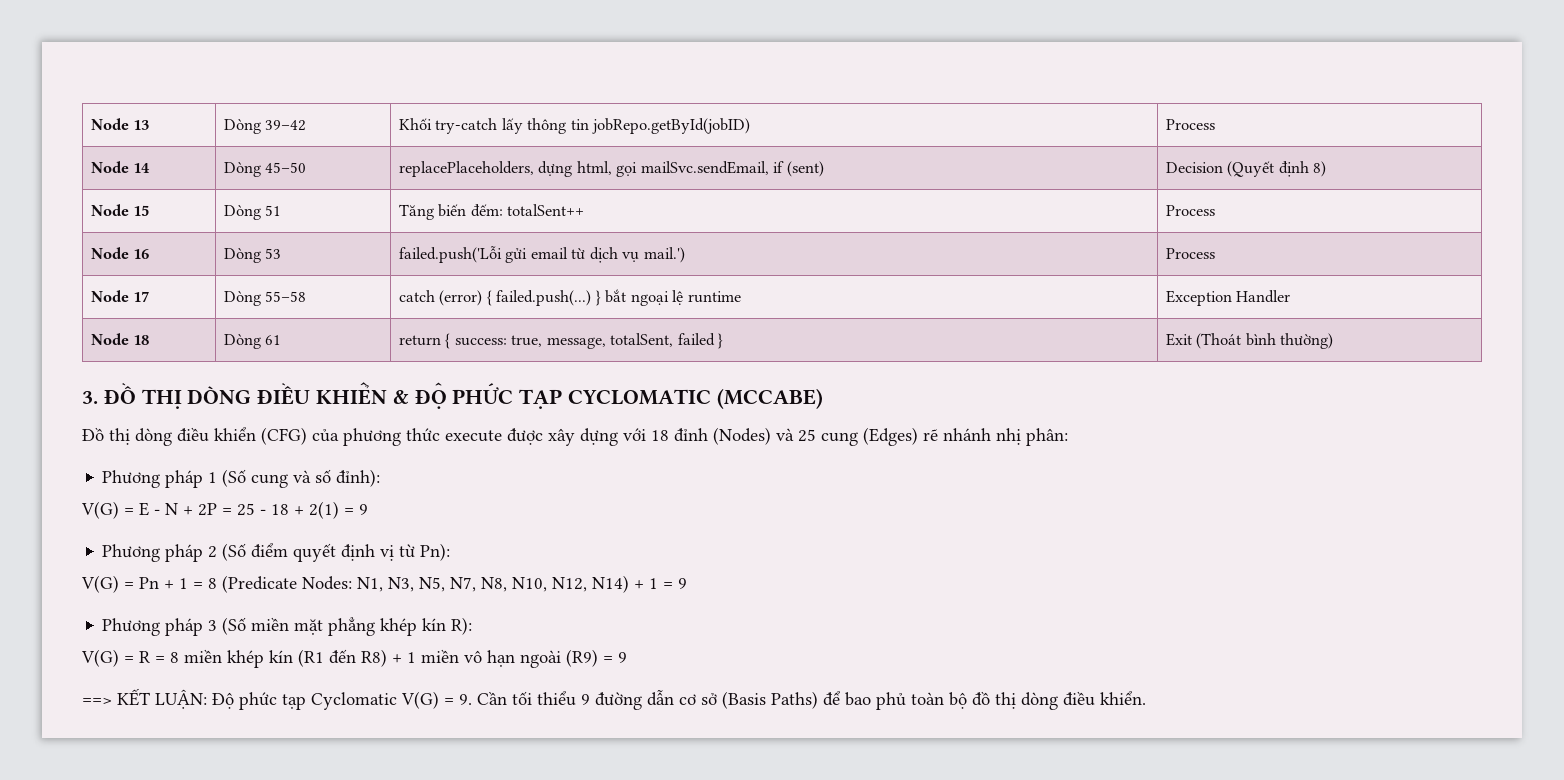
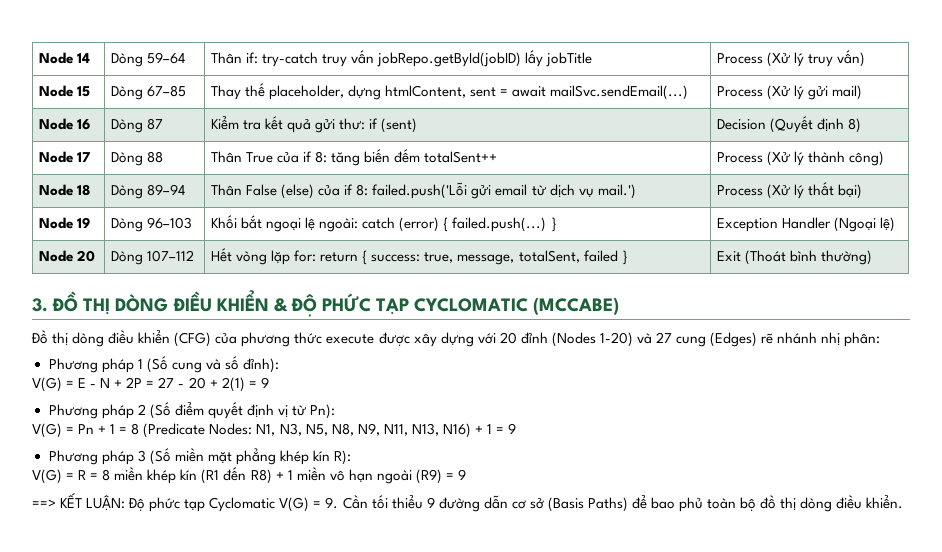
[90,118,150,130] [223,119,307,134] [398,118,751,134] [1165,119,1215,130] [90,161,151,173] [223,162,307,177] [398,161,769,177] Node 13 | Dòng 39–42 | Khối try-catch lấy thông tin jobRepo.getById(jobID) | Process // Node 14 | Dòng 45–50 | replacePlaceholders, dựng html, gọi mailSvc.sendEmail, -> [39,52,91,64] [111,52,186,67] [211,50,593,67] [717,50,866,67] [39,85,91,97] [111,85,187,100] [211,83,689,100] [717,85,863,100] [39,118,91,130] [111,118,164,133] [211,116,366,133] Node 14 | Dòng 59–64 | Thân if: try-catch truy vấn jobRepo.getById(jobID) lấy jobTitle | Process (Xử lý truy vấn) // Node 15 | Dòng 67–85 | Thay thế placeholder, dựng htmlContent, sent = await mailSvc.sendEmail(...) | Process (Xử lý gửi mail) // Node 16 | Dòng 87 | Kiểm tra kết quả gửi thư:
[133,205,150,216] [223,205,282,220] [398,204,585,220] [1165,205,1215,216] [90,247,150,259] [223,248,282,263] 15 | Dòng 51 | Tăng biến đếm: totalSent++ | Process // Node 16 | Dòng 53 | -> [77,152,91,162] [111,151,164,166] [211,149,498,166] [717,151,885,166] [39,184,91,196] [111,184,186,199] [211,184,369,199] 17 | Dòng 88 | Thân True của if 8: tăng biến đếm totalSent++ | Process (Xử lý thành công) // Node 18 | Dòng 89–94 | Thân False (else) của if 8:
[90,290,150,302] [223,291,307,306] // Node 17 | Dòng 55–58 | -> [767,182,863,199] [39,217,91,229] [111,217,193,232] [211,215,359,232] (Xử lý thất bại) // Node 19 | Dòng 96–103 | Khối bắt ngoại lệ ngoài:
[605,289,741,306] bắt ngoại lệ runtime -> (557, 224) none
[90,333,150,345] [223,334,282,349] // Node 18 | Dòng 61 | -> [834,217,896,232] [39,250,96,262] [111,250,195,265] [211,248,317,265] (Ngoại lệ) // Node 20 | Dòng 107–112 | Hết vòng lặp for:
[651,427,816,445] 18 đỉnh (Nodes) và 25 -> [499,332,672,347] 20 đỉnh (Nodes 1-20) và 27
[237,503,289,516] 25 - 18 -> [158,377,206,389] 27 - 20
[450,575,629,593] N7, N8, N10, N12, N14) -> [331,423,471,438] N8, N9, N11, N13, N16)

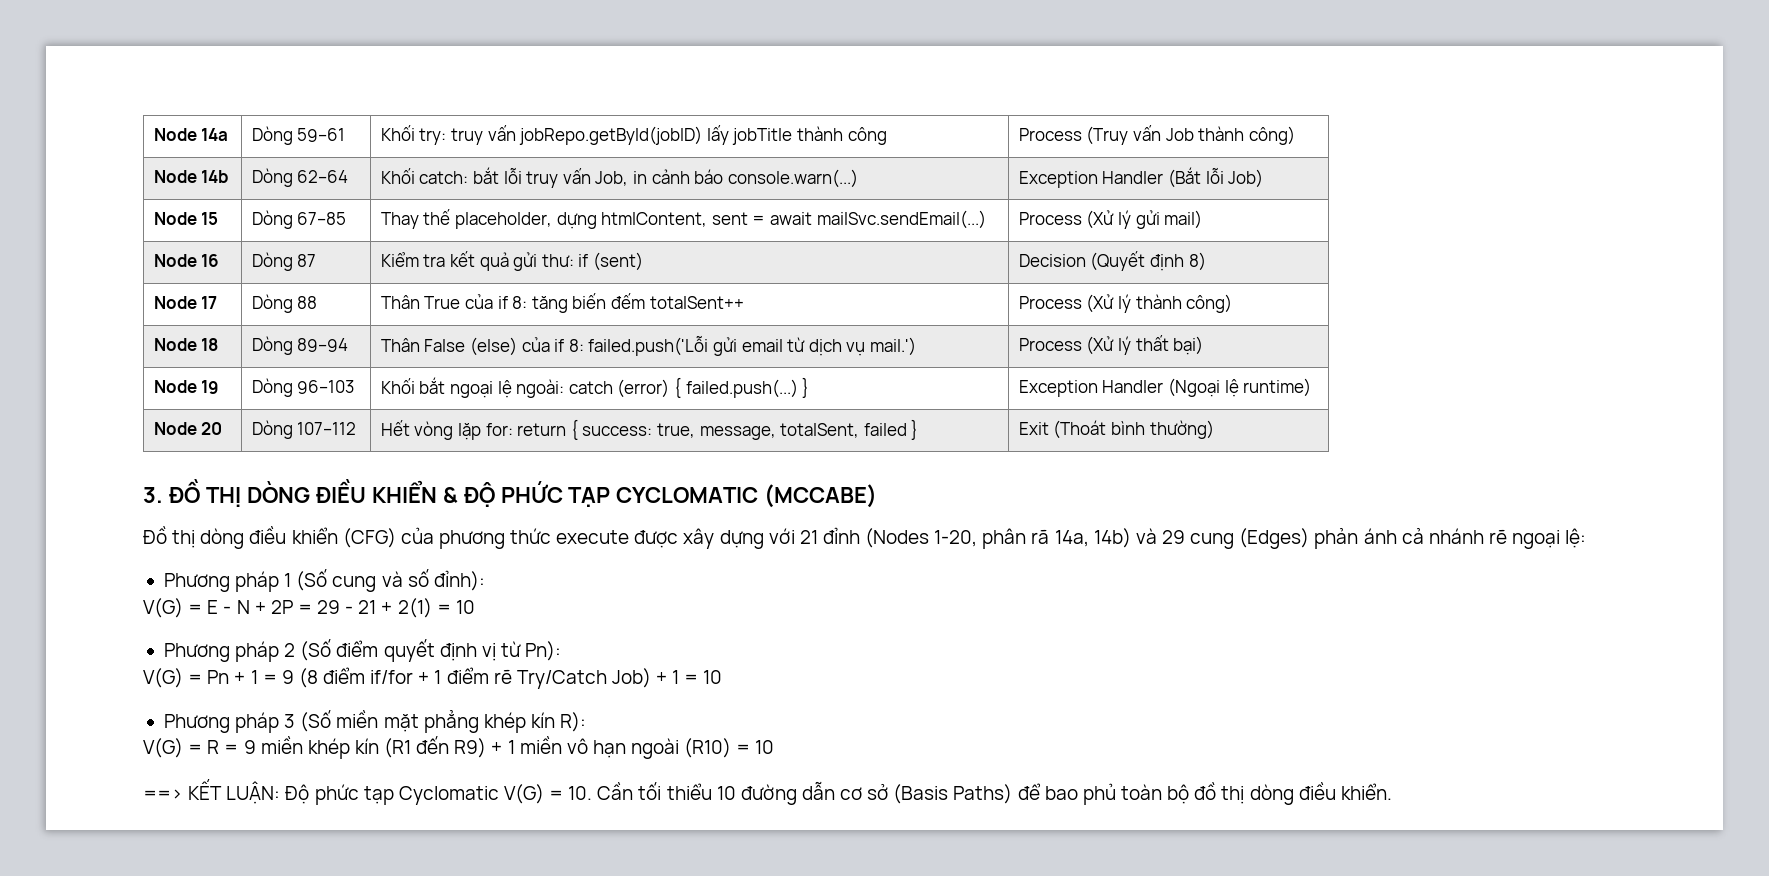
[39,52,91,64] [111,52,186,67] [211,52,319,67] Node 14 | Dòng 59–64 | Thân if: try-catch -> [153,128,229,141] [251,126,346,145] [380,125,447,145] Node 14a | Dòng 59–61 | Khối try:
[717,50,866,67] | Process (Xử lý truy vấn) -> [796,126,887,145] [1018,125,1295,145] [153,170,229,183] [251,168,349,187] [380,167,858,188] [1018,167,1264,188] thành công | Process (Truy vấn Job thành công) // Node 14b | Dòng 62–64 | Khối catch: bắt lỗi truy vấn Job, in cảnh báo console.warn(...) | Exception Handler (Bắt lỗi Job)
[880,217,896,232] lệ) -> [1224,378,1312,397] lệ runtime)
[499,332,517,344] 20 -> [799,530,818,544] 21
[599,332,881,347] 1-20) và 27 cung (Edges) rẽ nhánh nhị phân: -> [934,527,1587,549] 1-20, phân rã 14a, 14b) và 29 cung (Edges) phản ánh cả nhánh rẽ ngoại lệ:
[158,377,206,389] 27 - 20 -> [317,600,377,614] 29 - 21
[260,377,269,388] 9 -> [455,600,475,614] 10
[131,423,517,438] 8 (Predicate Nodes: N1, N3, N5, N8, N9, N11, N13, N16) + 1 = 9 -> [281,667,723,689] 9 (8 điểm if/for + 1 điểm rẽ Try/Catch Job) + 1 = 10
[102,469,111,481] 8 -> [243,740,256,754] 9
[250,469,272,484] R8) -> [454,738,487,758] R9)
[415,469,466,484] (R9) = 9 -> [684,738,775,758] (R10) = 10
[325,497,339,509] 9. -> [568,786,593,800] 10.
[426,497,435,508] 9 -> [716,786,736,800] 10

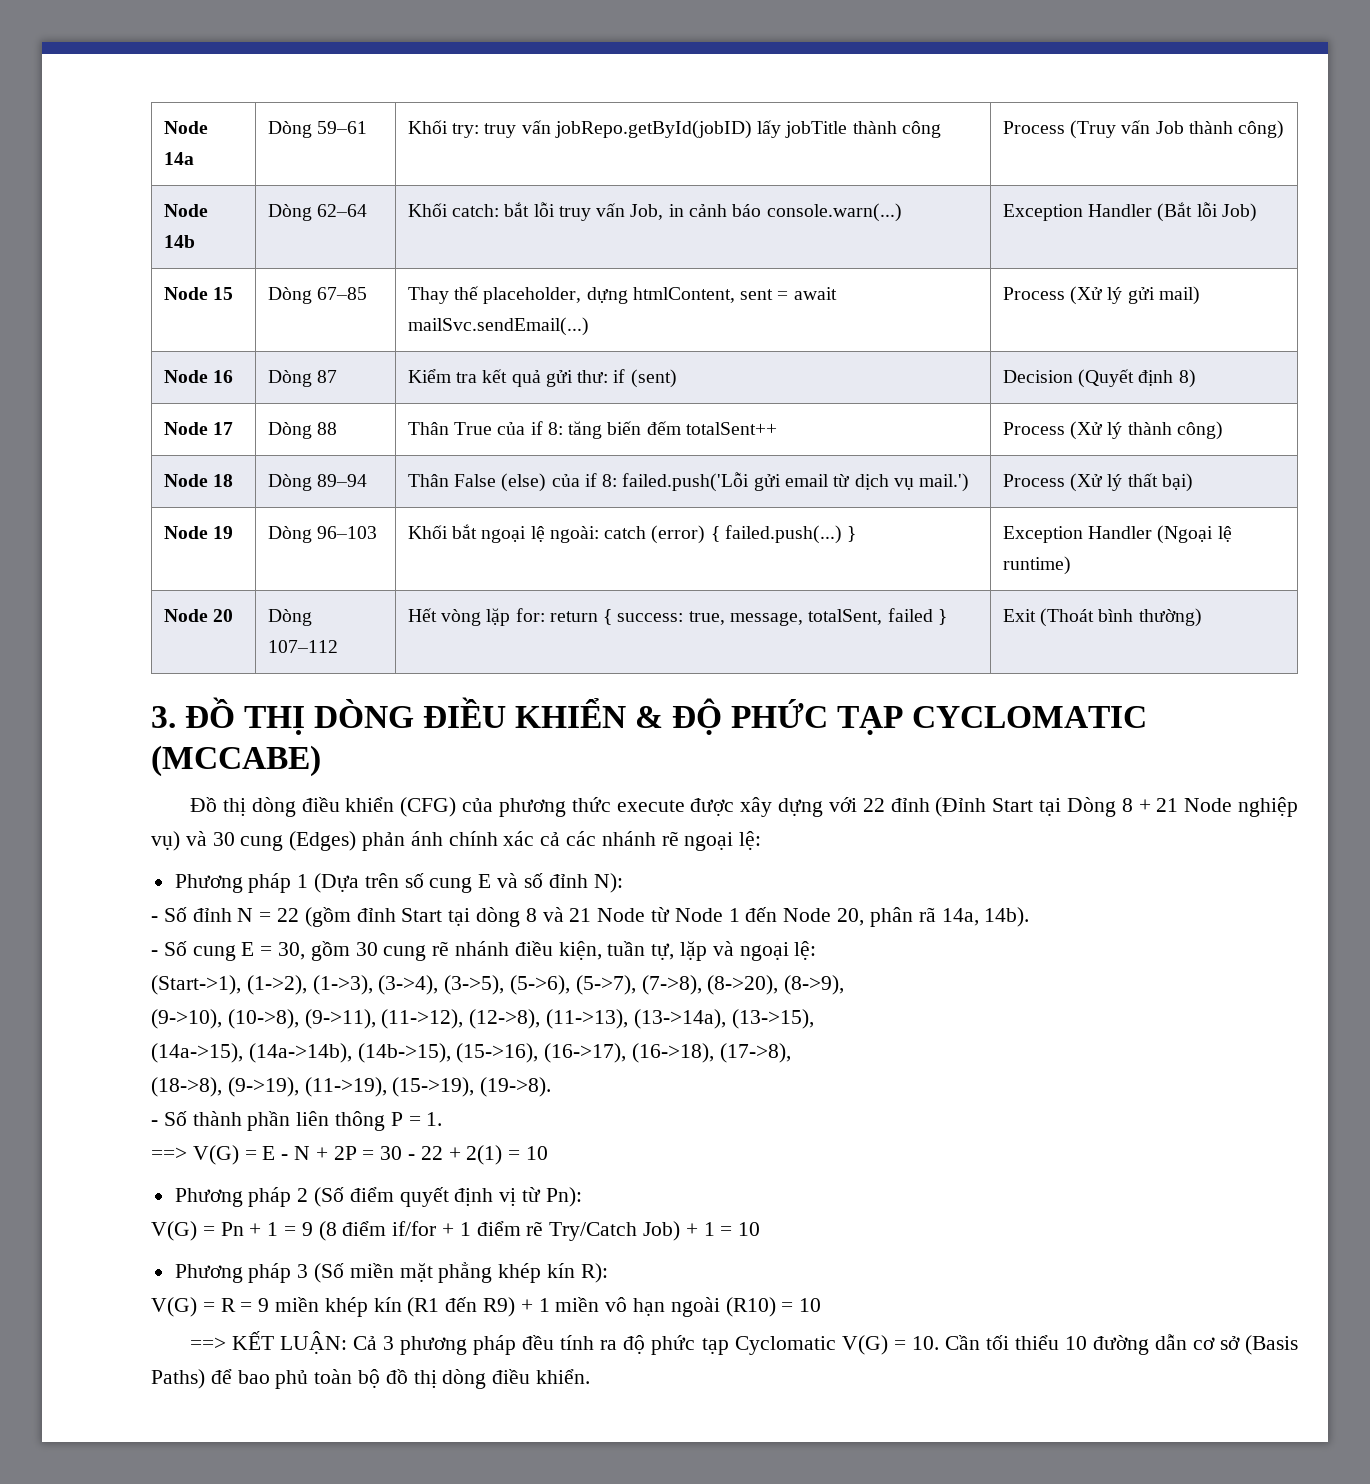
[799,527,1424,549] 21 đỉnh (Nodes 1-20, phân rã 14a, 14b) và 29 cung (Edges) phản ánh cả -> [862,797,1298,817] [151,831,597,851] 22 đỉnh (Đỉnh Start tại Dòng 8 + 21 Node nghiệp vụ) và 30 cung (Edges) phản ánh chính xác cả các
[296,569,485,592] (Số cung và số đỉnh): // -> [314,873,623,893] [151,907,1030,927] [151,941,817,961] [151,975,845,995] [151,1009,814,1029] [151,1043,791,1063] [151,1077,552,1097] [151,1111,443,1131] [151,1147,187,1160] (Dựa trên số cung E và số đỉnh N): // - Số đỉnh N = 22 (gồm đỉnh Start tại dòng 8 và 21 Node từ Node 1 đến Node 20, phân rã 14a, 14b). // - Số cung E = 30, gồm 30 cung rẽ nhánh điều kiện, tuần tự, lặp và ngoại lệ: // (Start->1), (1->2), (1->3), (3->4), (3->5), (5->6), (5->7), (7->8), (8->20), (8->9), // (9->10), (10->8), (9->11), (11->12), (12->8), (11->13), (13->14a), (13->15), // (14a->15), (14a->14b), (14b->15), (15->16), (16->17), (16->18), (17->8), // (18->8), (9->19), (11->19), (15->19), (19->8). // - Số thành phần liên thông P = 1. // ==>
[317,600,377,614] 29 - 21 -> [380,1146,443,1160] 30 - 22
[285,784,310,804] Độ -> [353,1335,646,1355] Cả 3 phương pháp đều tính ra độ

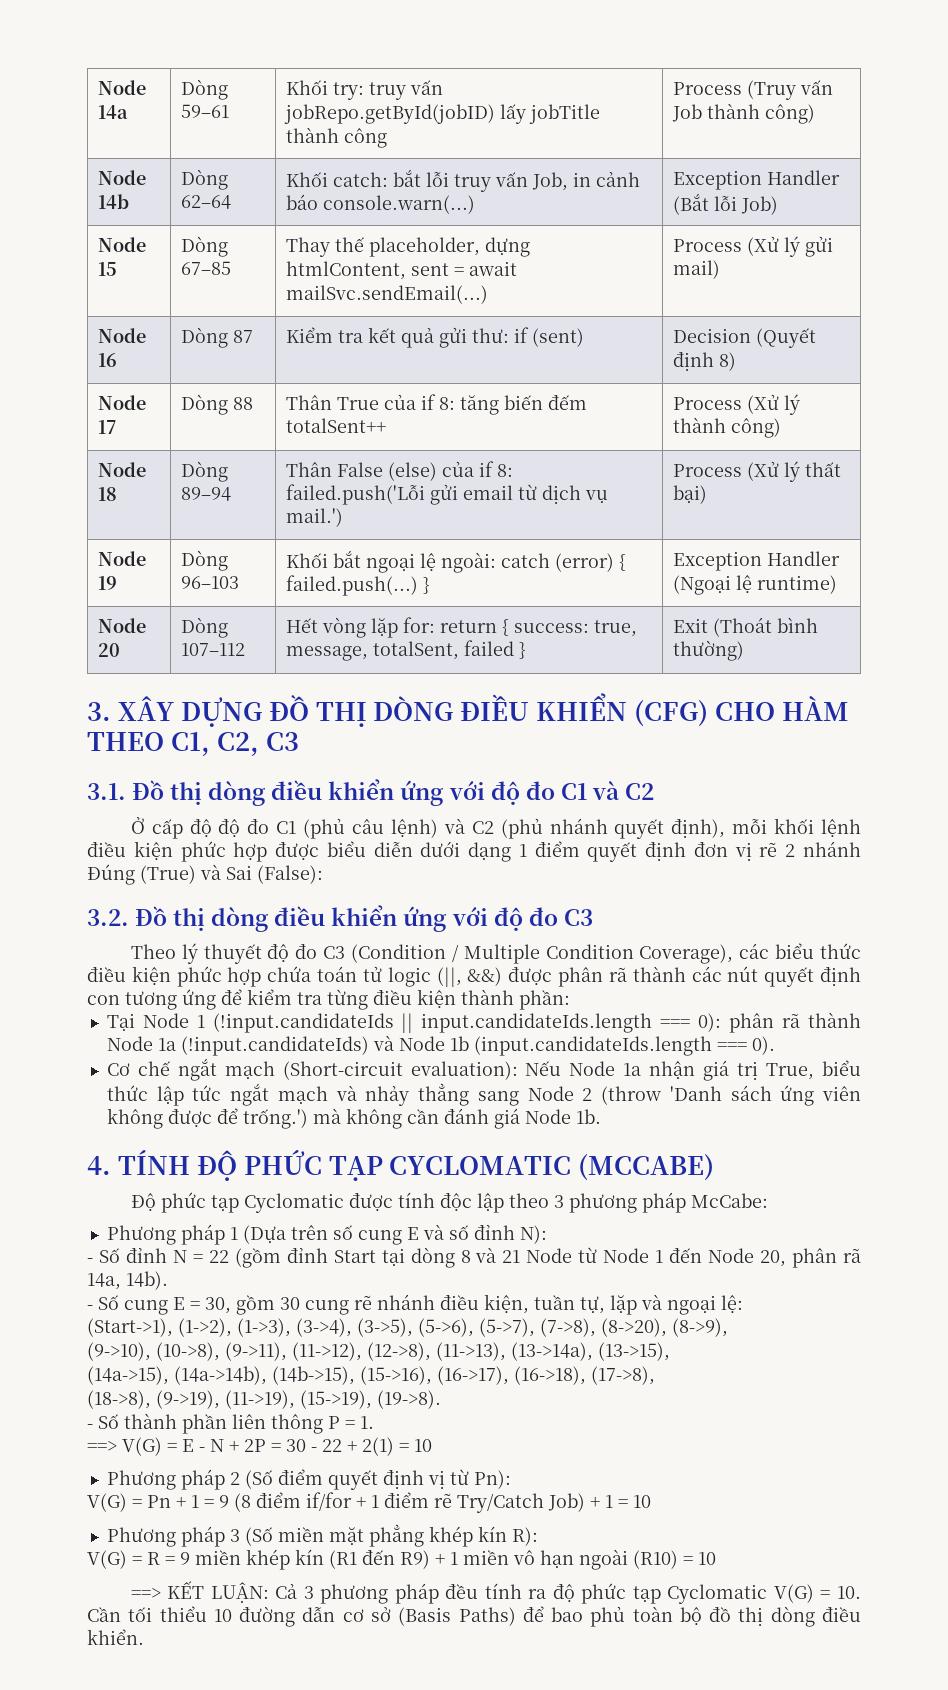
(176, 717) none -> [117,696,262,727] XÂY DỰNG
[635,706,664,728] & -> [634,696,849,727] [87,732,299,756] [87,779,654,806] [130,817,862,839] [87,841,861,862] [87,864,323,885] [87,905,593,932] [130,943,861,964] [87,966,862,987] [87,989,570,1010] [106,1012,861,1033] [106,1035,775,1056] [106,1058,861,1081] [106,1083,861,1106] [106,1108,601,1129] [87,1149,190,1175] (CFG) CHO HÀM THEO C1, C2, C3 // 3.1. Đồ thị dòng điều khiển ứng với độ đo C1 và C2 // Ở cấp độ độ đo C1 (phủ câu lệnh) và C2 (phủ nhánh quyết định), mỗi khối lệnh điều kiện phức hợp được biểu diễn dưới dạng 1 điểm quyết định đơn vị rẽ 2 nhánh Đúng (True) và Sai (False): // 3.2. Đồ thị dòng điều khiển ứng với độ đo C3 // Theo lý thuyết độ đo C3 (Condition / Multiple Condition Coverage), các biểu thức điều kiện phức hợp chứa toán tử logic (||, &&) được phân rã thành các nút quyết định con tương ứng để kiểm tra từng điều kiện thành phần: // Tại Node 1 (!input.candidateIds || input.candidateIds.length === 0): phân rã thành Node 1a (!input.candidateIds) và Node 1b (input.candidateIds.length === 0). // Cơ chế ngắt mạch (Short-circuit evaluation): Nếu Node 1a nhận giá trị True, biểu thức lập tức ngắt mạch và nhảy thẳng sang Node 2 (throw 'Danh sách ứng viên không được để trống.') mà không cần đánh giá Node 1b. // 4. TÍNH
[190,797,1298,817] [151,831,762,851] Đồ thị dòng điều khiển (CFG) của phương thức execute được xây dựng với 22 đỉnh (Đỉnh Start tại Dòng 8 + 21 Node nghiệp vụ) và 30 cung (Edges) phản ánh chính xác cả các nhánh rẽ ngoại lệ: -> [130,1192,768,1213] Độ phức tạp Cyclomatic được tính độc lập theo 3 phương pháp McCabe:

